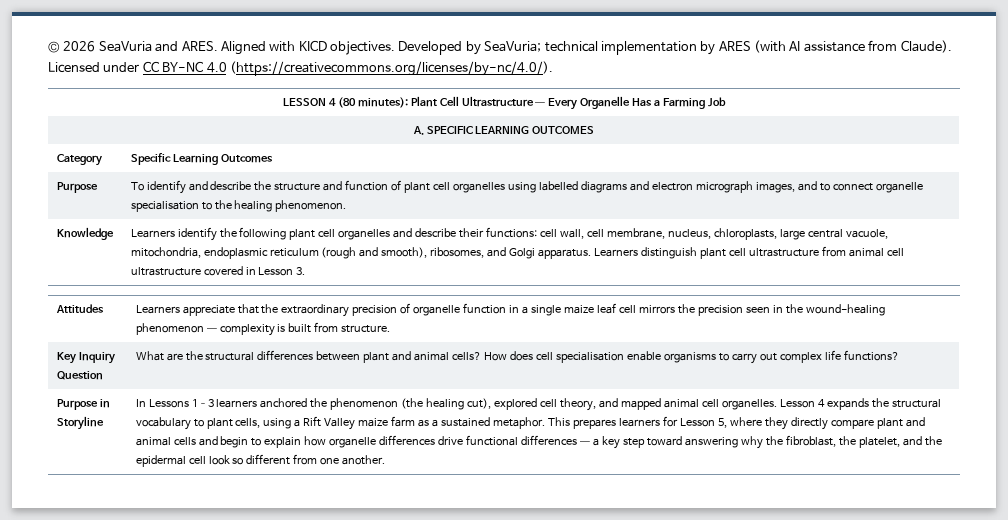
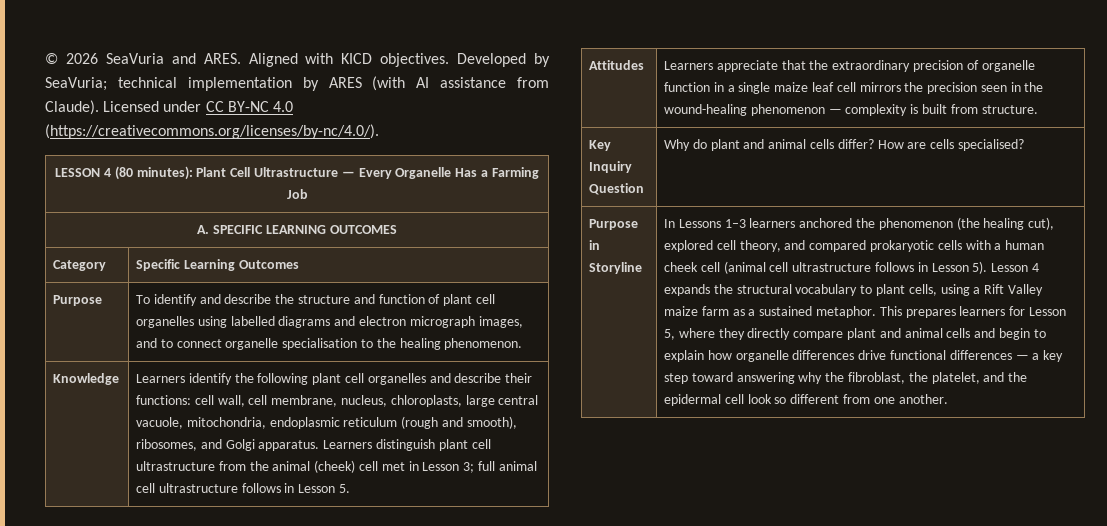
(847, 251) none -> [249,460,495,473] the animal (cheek) cell met in Lesson 3; full
[203,266,306,276] covered in Lesson 3. -> [241,483,350,493] follows in Lesson 5.
[135,350,899,364] What are the structural differences between plant and animal cells? How does cell specialisation enable organisms to carry out complex life functions? -> [664,139,1024,151] Why do plant and animal cells differ? How are cells specialised?
[621,398,778,410] mapped animal cell organelles. -> [809,240,1045,252] [664,261,988,274] compared prokaryotic cells with a human cheek cell (animal cell ultrastructure follows in Lesson 5).

